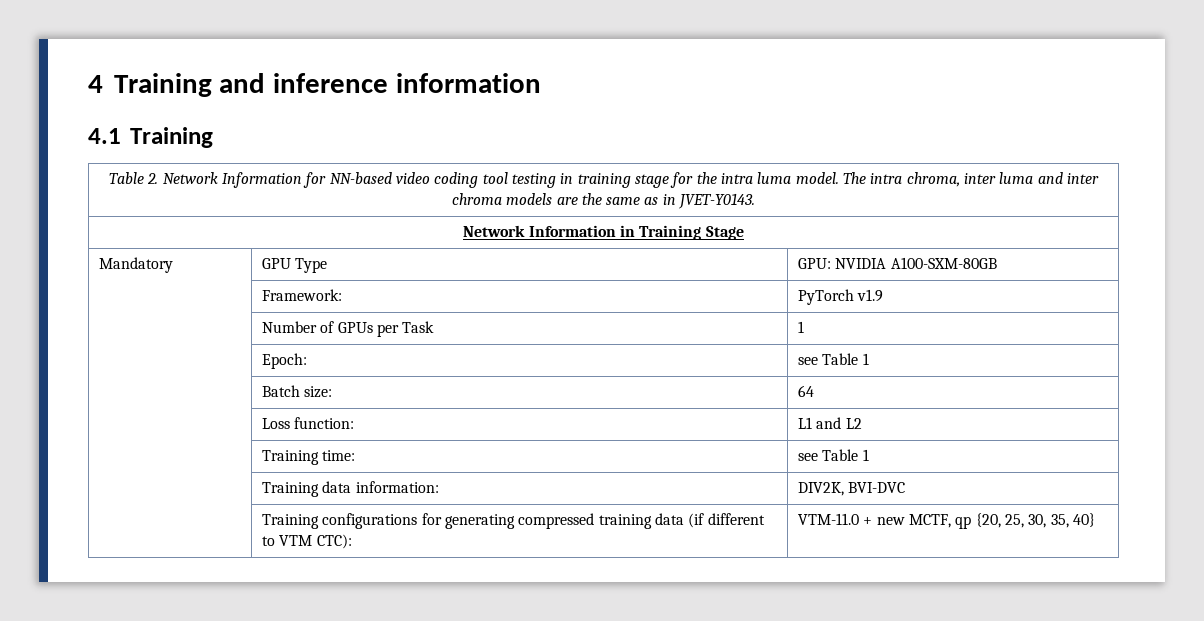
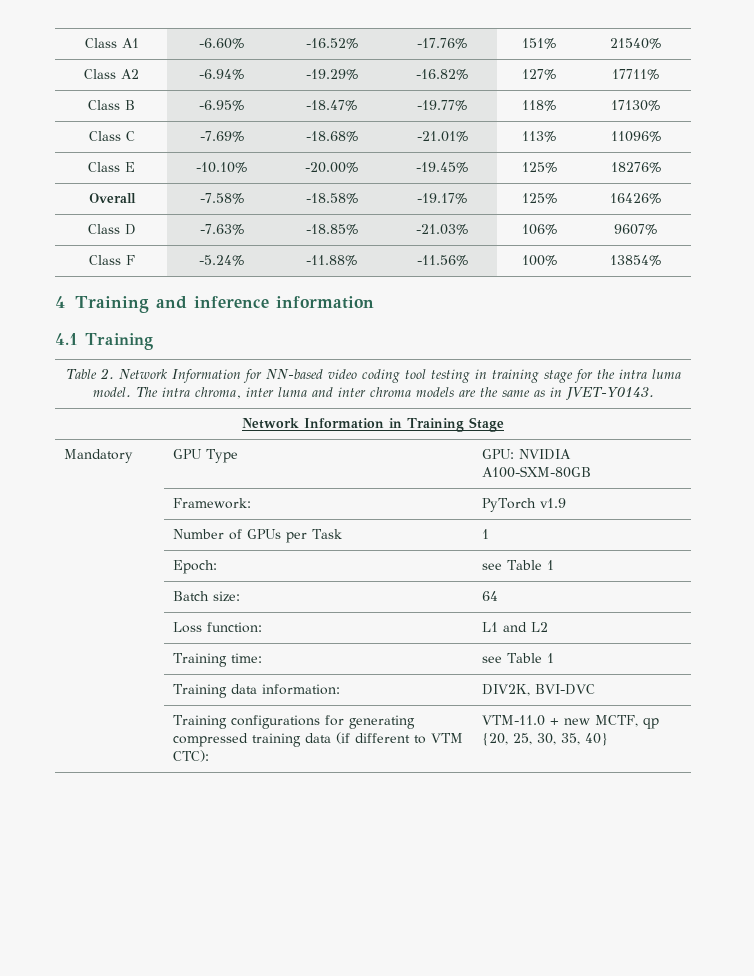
(88, 84) none -> [84,38,139,48] [198,38,245,49] [305,38,359,49] [417,38,468,49] [522,38,557,49] [610,38,662,49] [84,69,139,79] [198,69,245,80] [305,69,359,80] [416,69,469,80] [522,69,557,80] [612,69,660,80] [88,100,135,110] [198,100,245,111] [306,100,358,111] [417,100,468,111] [522,100,557,111] [611,100,661,111] [88,131,135,141] [199,131,245,142] [305,131,359,142] [416,131,469,142] [522,131,557,142] [610,131,662,142] [88,162,135,172] [195,162,248,173] [305,162,359,173] [416,162,469,173] [521,162,558,173] [610,162,662,173] [88,193,136,203] [199,193,245,204] [305,193,359,204] [417,193,468,204] [521,193,558,204] [610,193,662,204] [87,224,136,235] [199,224,245,235] [305,224,359,235] [416,224,469,235] [521,224,558,235] [614,224,658,235] [88,255,135,265] [198,255,245,266] [306,255,358,266] [416,255,469,266] [521,255,558,266] [610,255,662,266] Class A1 | -6.60% | -16.52% | -17.76% | 151% | 21540% // Class A2 | -6.94% | -19.29% | -16.82% | 127% | 17711% // Class B | -6.95% | -18.47% | -19.77% | 118% | 17130% // Class C | -7.69% | -18.68% | -21.01% | 113% | 11096% // Class E | -10.10% | -20.00% | -19.45% | 125% | 18276% // Overall | -7.58% | -18.58% | -19.17% | 125% | 16426% // Class D | -7.63% | -18.85% | -21.03% | 106% | 9607% // Class F | -5.24% | -11.88% | -11.56% | 100% | 13854% //

